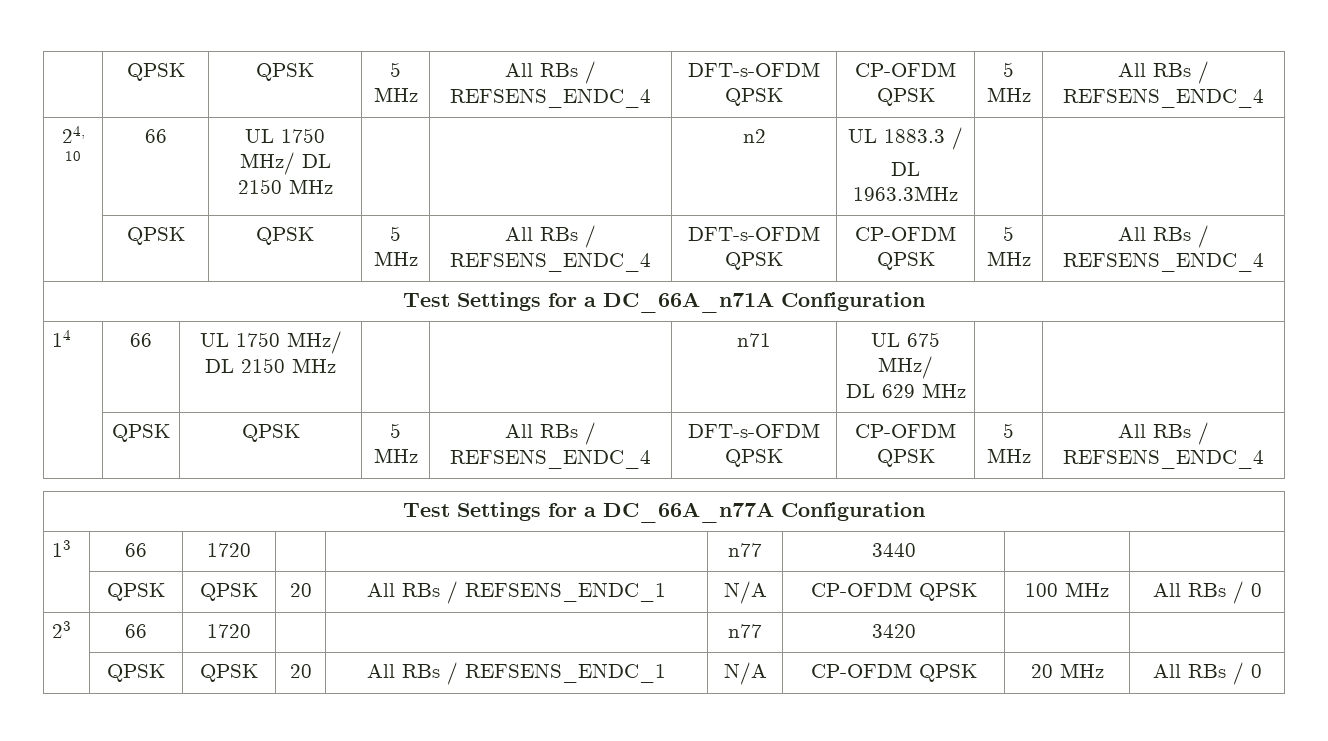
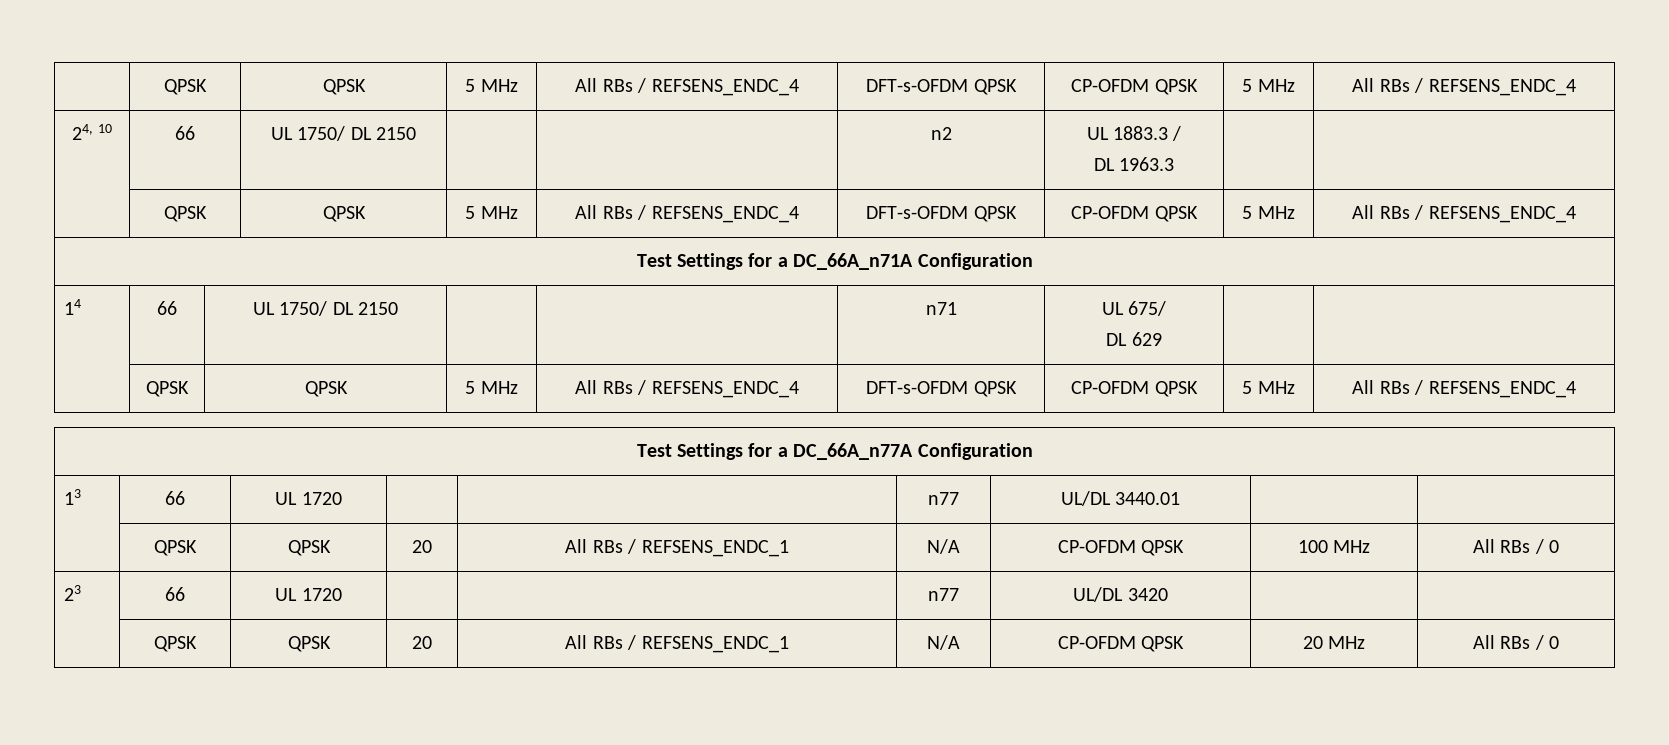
[281,128,325,143] [239,152,331,175] [237,179,333,194] 1750 MHz/ DL 2150 MHz -> [297,126,417,141] 1750/ DL 2150
[853,186,958,201] 1963.3MHz -> [1119,157,1175,171] 1963.3
[235,331,342,354] [205,358,336,373] 1750 MHz/ DL 2150 MHz -> [279,301,399,316] 1750/ DL 2150
[907,332,940,347] [878,356,933,379] 675 MHz/ -> [1128,301,1167,316] 675/
[921,383,966,398] MHz -> (1162, 339) none
[207,543,251,557] [728,543,762,557] [871,543,916,557] 1720 | | | n77 | 3440 -> [275,492,342,505] [928,492,959,505] [1060,491,1181,506] UL 1720 | | | n77 | UL/DL 3440.01
[207,624,251,638] [728,624,762,638] 1720 | | | n77 | -> [275,588,342,601] [928,588,959,601] [1073,587,1124,602] UL 1720 | | | n77 | UL/DL

